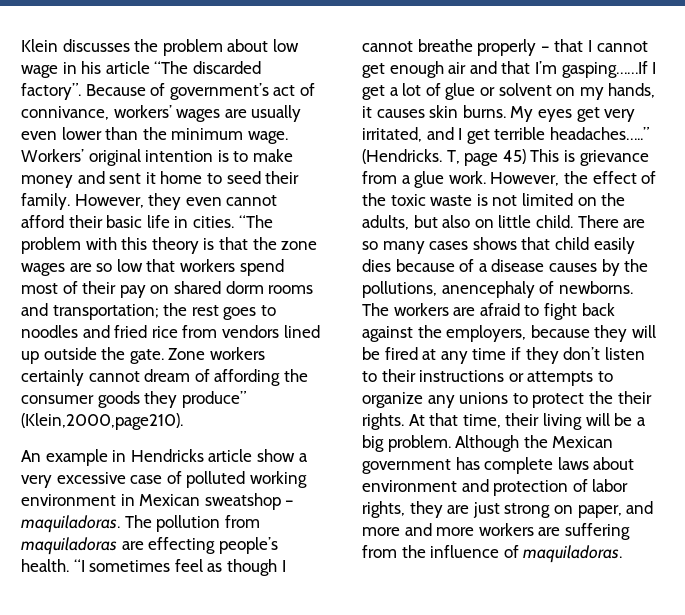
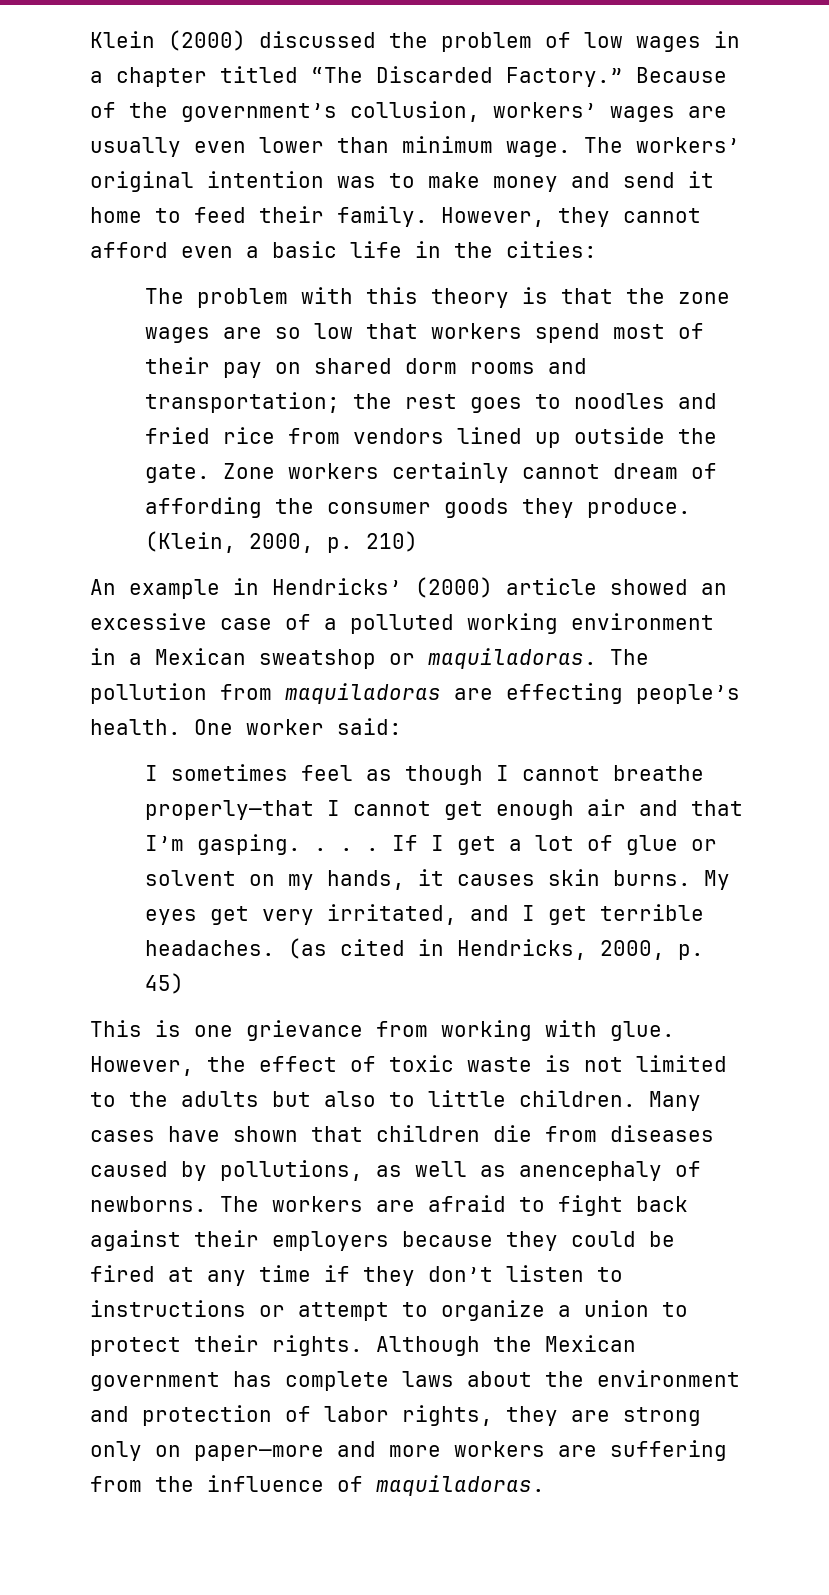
[62,39,299,56] [21,61,261,78] [21,83,315,100] [21,106,109,120] discusses the problem about low wage in his article “The discarded factory”. Because of government’s act of connivance, -> [168,30,740,52] [90,66,727,87] [90,101,480,122] (2000) discussed the problem of low wages in a chapter titled “The Discarded Factory.” Because of the government’s collusion,
[142,127,167,140] the -> (389, 145) none
[21,149,84,162] Workers’ -> [584,137,740,153] The workers’
[217,150,229,162] is -> [337,176,376,188] was
[109,173,142,184] sent -> [623,172,675,188] send
[226,171,261,184] seed -> [194,207,246,223] feed
[185,197,222,206] even -> (610, 217) none
[68,215,103,228] their -> [181,246,259,258] even a
[192,215,273,228] cities. “The -> [454,241,597,258] [144,288,184,304] the cities: // The
[181,391,246,408] [21,413,183,430] [21,449,308,466] [21,475,52,488] produce” (Klein,2000,page210). // An example in Hendricks article show a very -> [586,498,691,518] [144,531,418,553] [90,577,727,599] produce. (Klein, 2000, p. 210) // An example in Hendricks’ (2000) article showed an
(182, 477) none -> [324,618,337,630] a
(135, 500) none -> [129,653,142,665] a
[285,500,295,506] – -> [389,653,415,665] or
[73,559,85,572] “I -> [194,718,402,735] [144,765,158,781] One worker said: // I
[477,39,584,56] properly – that -> [144,800,314,820] properly—that
[561,61,648,78] gasping……If -> [196,834,418,855] gasping. . . . If
[549,127,649,140] [362,149,499,166] headaches…..” (Hendricks. T, page -> [144,938,704,960] headaches. (as cited in Hendricks, 2000, p.
(526, 156) none -> (184, 983) //
(575, 156) none -> [194,1025,233,1037] one
[401,171,486,188] a glue work. -> [441,1020,675,1041] working with glue.
[362,193,386,206] the -> (376, 1064) none
[577,193,626,206] [362,215,646,230] [362,237,635,254] [362,259,649,276] [362,281,437,298] on the adults, but also on little child. There are so many cases shows that child easily dies because of a disease causes by the pollutions, -> [90,1090,701,1111] [90,1125,714,1142] [90,1160,506,1181] to the adults but also to little children. Many cases have shown that children die from diseases caused by pollutions, as well as
[417,325,527,342] the employers, -> [194,1230,389,1251] their employers
[631,325,656,338] will -> [571,1231,636,1247] could
[381,369,416,382] their -> (623, 1274) none
[527,371,594,386] attempts -> [298,1302,389,1321] attempt
[427,392,509,408] any unions -> [558,1300,649,1317] a union
[588,391,613,404] the -> (181, 1346) none
[408,413,646,430] [362,435,451,452] At that time, their living will be a big problem. -> (363, 1345) none
(635, 463) none -> [545,1371,584,1387] the
[472,501,654,518] [362,527,400,536] just strong on paper, and more -> [623,1407,701,1426] [90,1441,324,1461] strong only on paper—more

